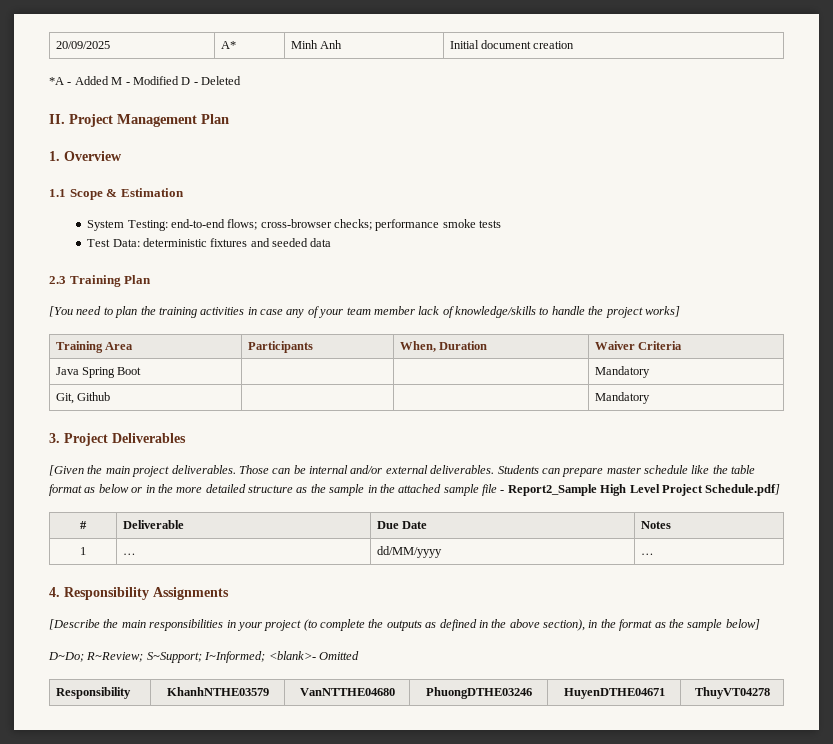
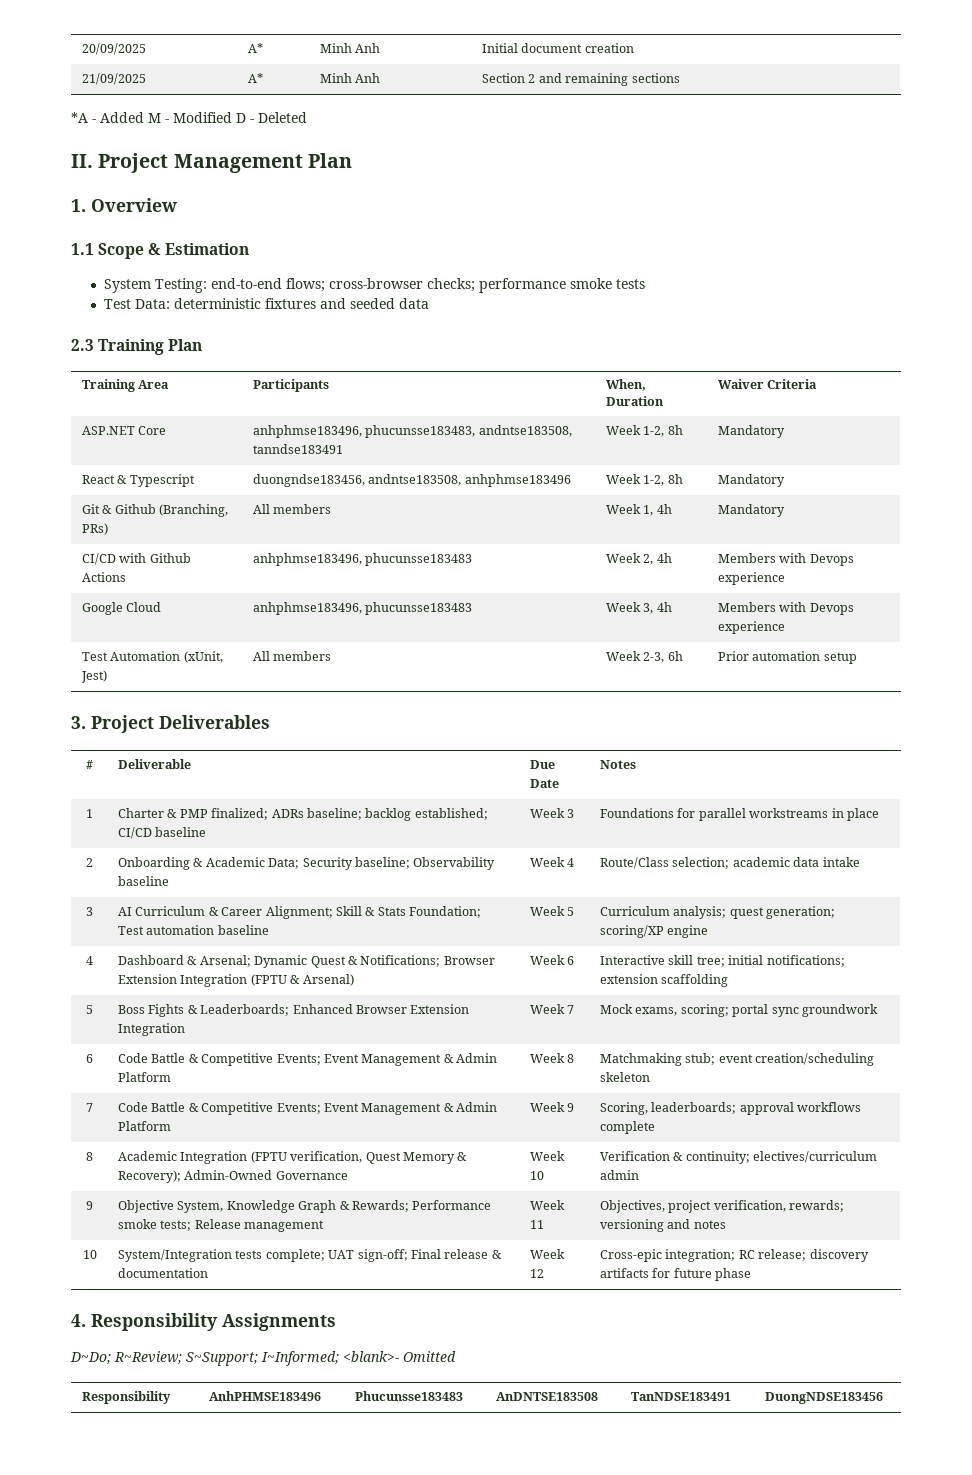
(575, 45) none -> [81,73,146,85] [247,73,263,83] [319,73,381,83] [481,73,680,86] // 21/09/2025 | A* | Minh Anh | Section 2 and remaining sections
[49,306,680,318] // [You need to plan the training activities in case any of your team member lack of knowledge/skills to handle the project works] -> (203, 345) none
[55,367,142,378] [594,366,650,378] [55,392,110,404] [594,392,650,404] [49,433,186,446] [49,465,756,477] [49,484,781,496] Java Spring Boot | | | Mandatory // Git, Github | | | Mandatory // 3. Project Deliverables // [Given the main project deliverables. Those can be internal and/or external deliverables. Students can prepare master schedule like the table format as below or in the more detailed structure as the sample in the attached sample file - Report2_Sample High Level Project Schedule.pdf] -> [81,426,167,435] [252,425,572,438] [252,444,343,454] [605,425,683,437] [717,425,785,438] [81,474,195,487] [252,474,571,487] [605,474,683,486] [717,474,785,487] [81,504,229,517] [81,523,108,535] [252,504,332,514] [605,504,672,516] [717,504,785,517] [81,553,191,565] [81,572,126,582] [252,553,473,566] [605,553,672,565] [717,553,854,566] [717,572,785,585] [81,602,162,615] [252,602,473,615] [605,602,672,614] [717,602,854,615] [717,621,785,634] [81,651,223,663] [80,670,107,683] [252,651,332,661] [605,651,683,663] [717,651,857,664] [71,715,270,733] ASP.NET Core | anhphmse183496, phucunsse183483, andntse183508, tanndse183491 | Week 1-2, 8h | Mandatory // React & Typescript | duongndse183456, andntse183508, anhphmse183496 | Week 1-2, 8h | Mandatory // Git & Github (Branching, PRs) | All members | Week 1, 4h | Mandatory // CI/CD with Github Actions | anhphmse183496, phucunsse183483 | Week 2, 4h | Members with Devops experience // Google Cloud | anhphmse183496, phucunsse183483 | Week 3, 4h | Members with Devops experience // Test Automation (xUnit, Jest) | All members | Week 2-3, 6h | Prior automation setup // 3. Project Deliverables
[122,553,136,555] [376,546,442,558] [640,553,654,555] [49,587,229,600] [49,619,760,631] … | dd/MM/yyyy | … // 4. Responsibility Assignments // [Describe the main responsibilities in your project (to complete the outputs as defined in the above section), in the format as the sample below] -> [117,808,488,821] [117,827,207,839] [529,808,575,818] [599,808,879,821] [86,858,93,867] [117,857,496,870] [117,876,169,886] [529,857,575,867] [599,857,860,869] [86,907,93,916] [117,906,481,919] [117,925,269,935] [529,906,575,916] [599,906,836,919] [599,925,709,938] [86,956,93,965] [117,955,495,968] [117,974,354,987] [529,955,575,965] [599,955,845,967] [599,974,729,987] [86,1005,93,1014] [117,1004,470,1017] [117,1023,185,1036] [529,1004,575,1014] [599,1004,878,1017] [86,1054,93,1063] [117,1053,497,1066] [117,1072,171,1082] [529,1053,575,1063] [599,1053,875,1066] [599,1072,650,1082] [86,1103,93,1112] [117,1102,497,1115] [117,1121,171,1131] [529,1102,575,1112] [599,1102,862,1115] [599,1121,655,1134] [86,1152,93,1161] [117,1151,468,1164] [117,1170,348,1183] [529,1151,565,1161] [529,1171,544,1180] [599,1151,878,1164] [599,1170,639,1180] [86,1201,93,1210] [117,1200,492,1213] [117,1219,325,1232] [529,1200,565,1210] [529,1220,544,1229] [599,1200,845,1213] [599,1219,726,1232] [82,1250,97,1259] [117,1249,502,1262] [117,1268,208,1278] [529,1249,565,1259] [529,1269,544,1278] [599,1249,869,1262] [599,1268,752,1281] [71,1313,336,1331] Charter & PMP finalized; ADRs baseline; backlog established; CI/CD baseline | Week 3 | Foundations for parallel workstreams in place // 2 | Onboarding & Academic Data; Security baseline; Observability baseline | Week 4 | Route/Class selection; academic data intake // 3 | AI Curriculum & Career Alignment; Skill & Stats Foundation; Test automation baseline | Week 5 | Curriculum analysis; quest generation; scoring/XP engine // 4 | Dashboard & Arsenal; Dynamic Quest & Notifications; Browser Extension Integration (FPTU & Arsenal) | Week 6 | Interactive skill tree; initial notifications; extension scaffolding // 5 | Boss Fights & Leaderboards; Enhanced Browser Extension Integration | Week 7 | Mock exams, scoring; portal sync groundwork // 6 | Code Battle & Competitive Events; Event Management & Admin Platform | Week 8 | Matchmaking stub; event creation/scheduling skeleton // 7 | Code Battle & Competitive Events; Event Management & Admin Platform | Week 9 | Scoring, leaderboards; approval workflows complete // 8 | Academic Integration (FPTU verification, Quest Memory & Recovery); Admin-Owned Governance | Week 10 | Verification & continuity; electives/curriculum admin // 9 | Objective System, Knowledge Graph & Rewards; Performance smoke tests; Release management | Week 11 | Objectives, project verification, rewards; versioning and notes // 10 | System/Integration tests complete; UAT sign-off; Final release & documentation | Week 12 | Cross-epic integration; RC release; discovery artifacts for future phase // 4. Responsibility Assignments
[166,687,269,696] [299,688,395,696] [425,687,532,699] [563,688,665,699] [694,687,770,699] KhanhNTHE03579 | VanNTTHE04680 | PhuongDTHE03246 | HuyenDTHE04671 | ThuyVT04278 -> [208,1391,321,1401] [354,1391,463,1401] [496,1392,598,1401] [631,1392,731,1401] [765,1392,883,1404] AnhPHMSE183496 | Phucunsse183483 | AnDNTSE183508 | TanNDSE183491 | DuongNDSE183456

